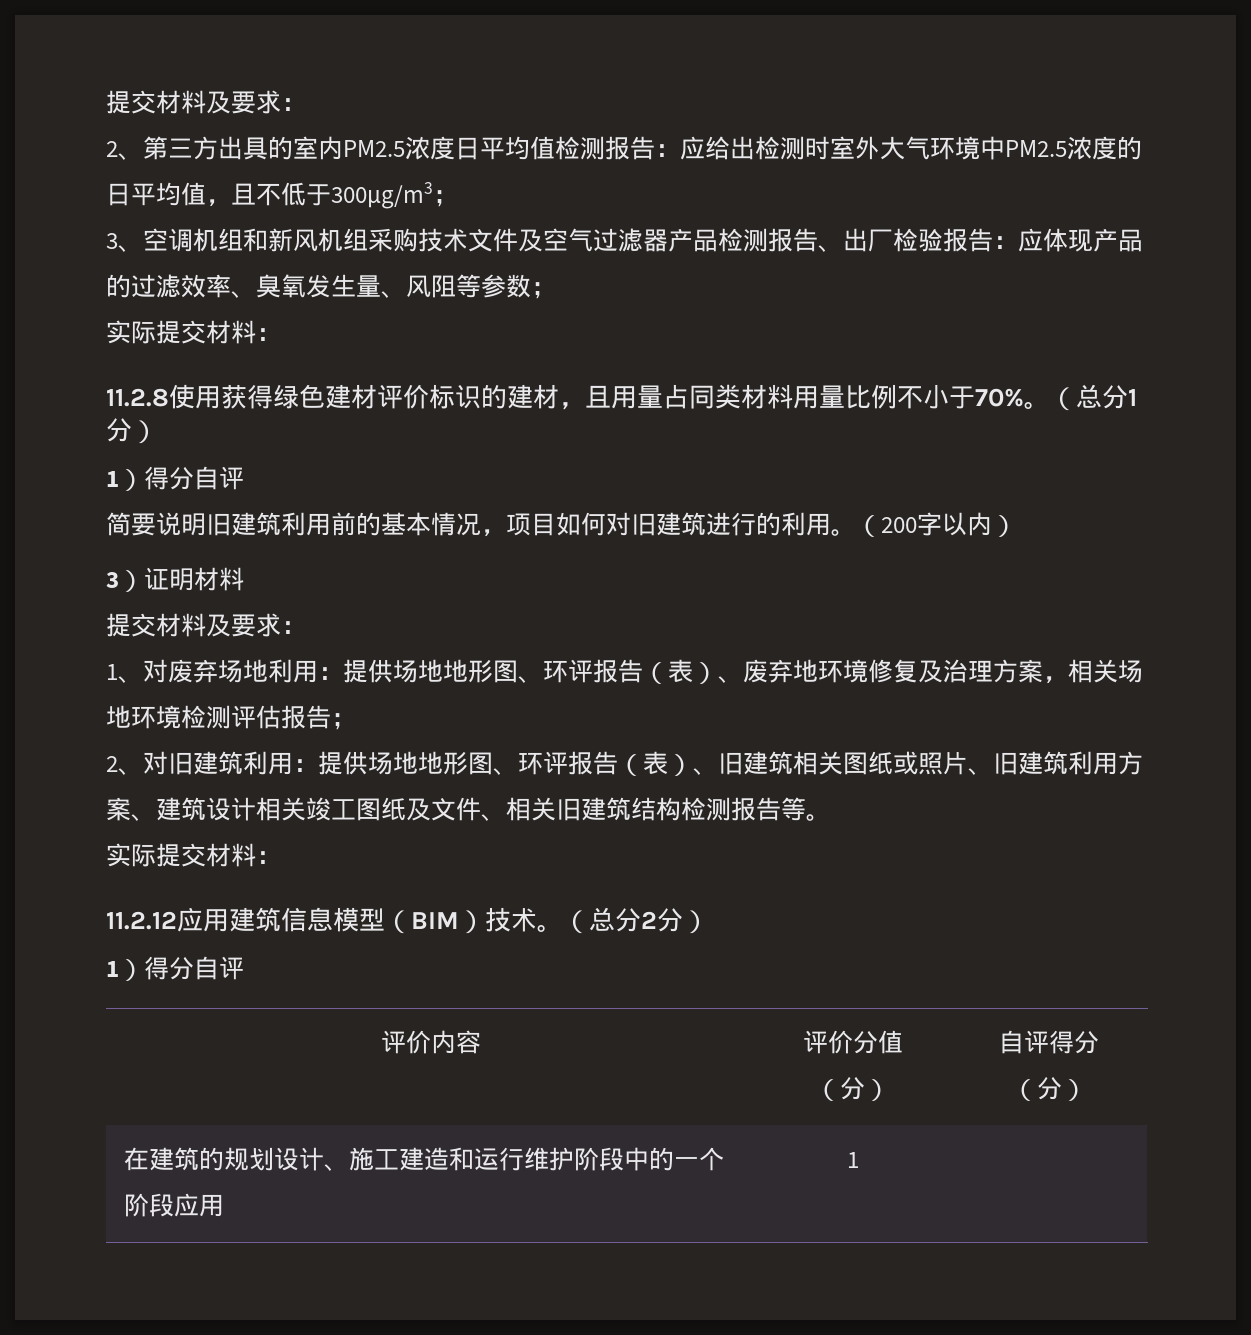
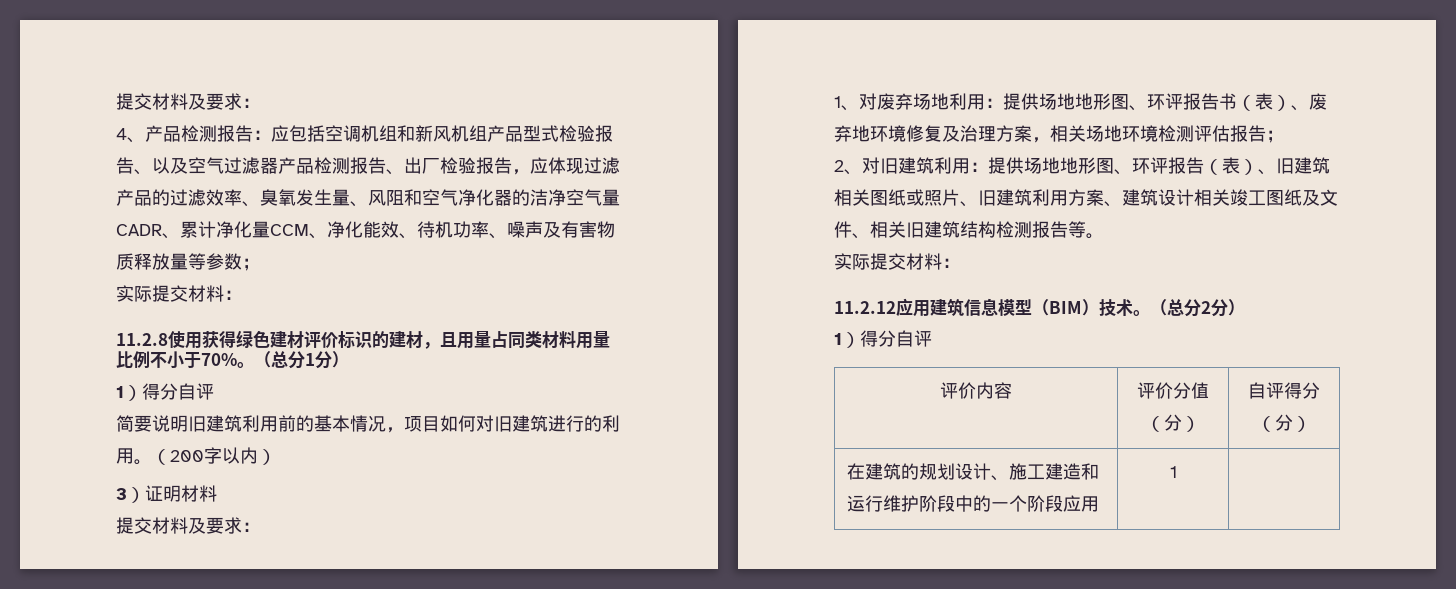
[106,90,306,114] [106,136,1142,160] [106,182,458,209] [106,233,143,252] 提交材料及要求： // 2、第三方出具的室内PM2.5浓度日平均值检测报告：应给出检测时室外大气环境中PM2.5浓度的日平均值，且不低于300μg/m3； // 3、 -> [116,93,260,110] [116,125,325,143] 提交材料及要求： // 4、产品检测报告：应包括
[368,228,518,252] 采购技术文件 -> [487,125,613,142] [116,157,170,175] 产品型式检验报告、以
[993,228,1093,252] ：应体现 -> [512,157,620,175] ，应体现过滤
(456, 286) none -> [404,189,620,206] [116,221,615,239] [116,253,188,270] 和空气净化器的洁净空气量CADR、累计净化量CCM、净化能效、待机功率、噪声及有害物质释放量
(643, 671) none -> [1219,93,1237,110] 书

